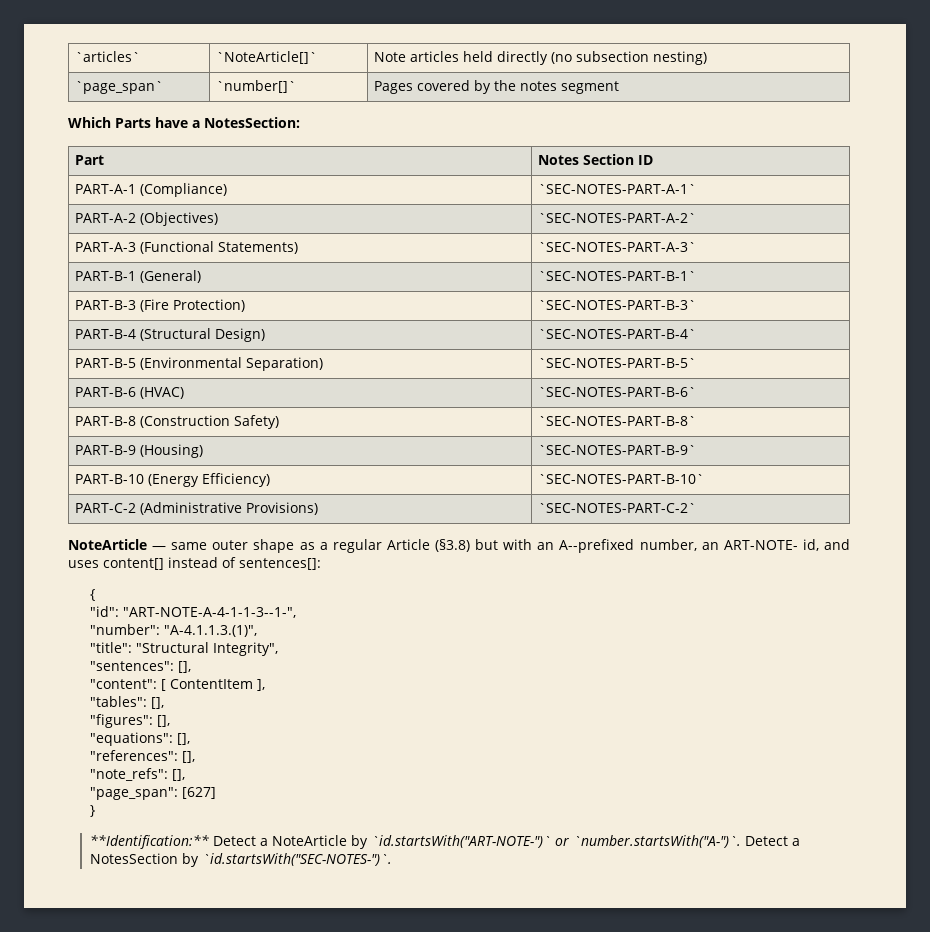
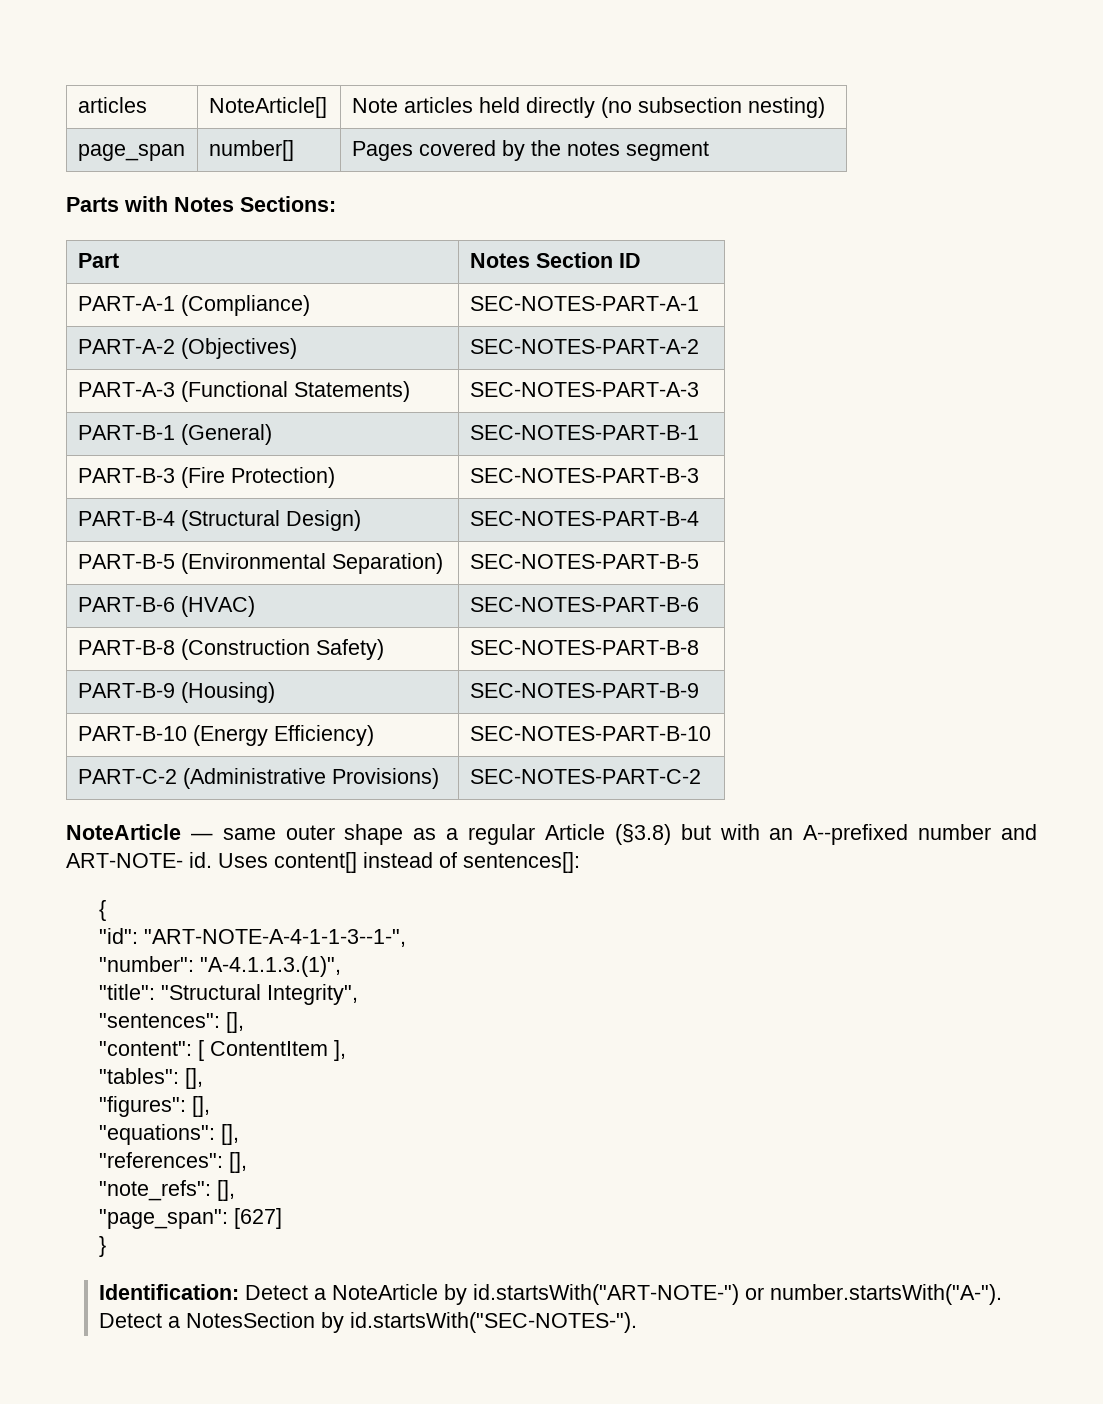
[75,51,141,62] [216,51,318,64] `articles` | `NoteArticle[]` -> [77,97,147,113] [208,97,327,118] articles | NoteArticle[]
[75,81,164,94] [216,80,297,93] `page_span` | `number[]` -> [77,144,185,161] [208,140,294,161] page_span | number[]
[68,117,300,128] Which Parts have a NotesSection: -> [66,196,336,212] Parts with Notes Sections:
[538,184,697,194] `SEC-NOTES-PART-A-1` -> [469,296,699,311] SEC-NOTES-PART-A-1
[538,213,697,223] `SEC-NOTES-PART-A-2` -> [469,339,699,354] SEC-NOTES-PART-A-2
[538,242,697,252] `SEC-NOTES-PART-A-3` -> [469,382,699,397] SEC-NOTES-PART-A-3
[538,271,697,281] `SEC-NOTES-PART-B-1` -> [469,425,699,440] SEC-NOTES-PART-B-1
[538,300,697,310] `SEC-NOTES-PART-B-3` -> [469,468,699,483] SEC-NOTES-PART-B-3
[538,329,697,339] `SEC-NOTES-PART-B-4` -> [469,511,699,526] SEC-NOTES-PART-B-4
[538,358,697,368] `SEC-NOTES-PART-B-5` -> [469,554,699,569] SEC-NOTES-PART-B-5
[538,387,697,397] `SEC-NOTES-PART-B-6` -> [469,597,699,612] SEC-NOTES-PART-B-6
[538,416,697,426] `SEC-NOTES-PART-B-8` -> [469,640,699,655] SEC-NOTES-PART-B-8
[538,445,697,455] `SEC-NOTES-PART-B-9` -> [469,683,699,698] SEC-NOTES-PART-B-9
[538,474,705,484] `SEC-NOTES-PART-B-10` -> [469,726,711,741] SEC-NOTES-PART-B-10
[538,503,697,513] `SEC-NOTES-PART-C-2` -> [469,769,701,784] SEC-NOTES-PART-C-2
[639,539,850,551] [68,560,99,568] number, an ART-NOTE- id, and uses -> [918,824,1037,840] [66,852,268,868] number and ART-NOTE- id. Uses
[89,835,209,849] **Identification:** -> [99,1284,240,1300] Identification:
[370,835,741,848] `id.startsWith("ART-NOTE-")` or `number.startsWith("A-")`. -> [473,1284,1003,1305] id.startsWith("ART-NOTE-") or number.startsWith("A-").
[201,853,392,866] `id.startsWith("SEC-NOTES-")`. -> [350,1312,638,1333] id.startsWith("SEC-NOTES-").

